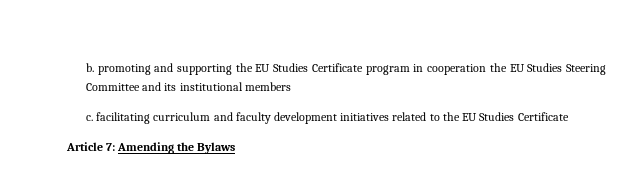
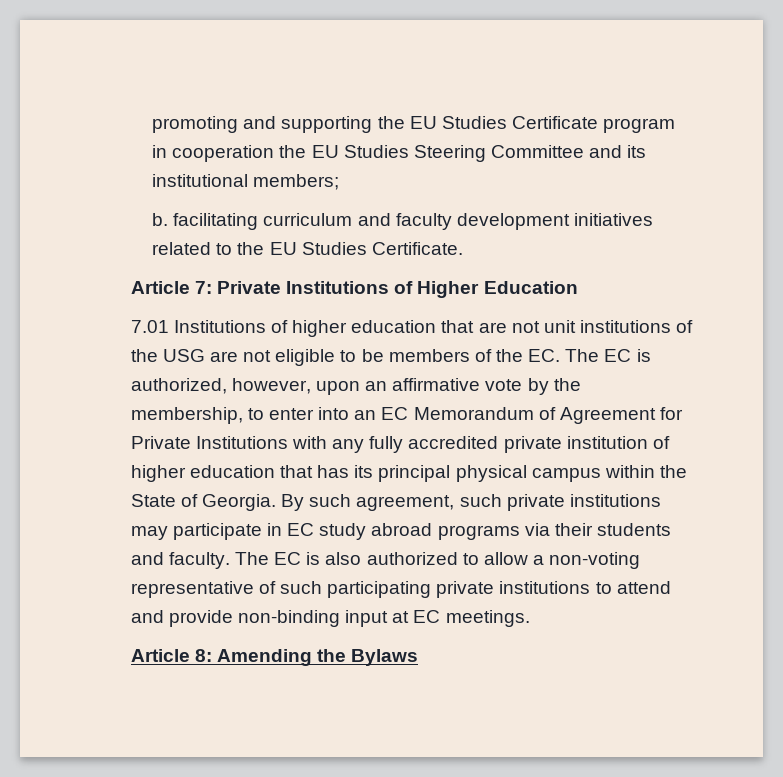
[85,63,94,72] b. -> (152, 124) none
[244,82,291,91] [85,115,93,121] members // c. -> [253,174,340,190] [152,213,169,226] members; // b.
[517,112,569,121] Certificate -> [371,242,463,255] Certificate.
(115, 147) none -> [217,281,578,298] [130,320,694,337] [130,349,651,366] [130,378,581,395] [130,407,683,424] [130,436,670,453] [130,465,687,482] [130,494,661,511] [130,523,671,540] [130,552,641,569] [130,581,671,598] [130,610,530,627] [130,649,212,662] Private Institutions of Higher Education // 7.01 Institutions of higher education that are not unit institutions of the USG are not eligible to be members of the EC. The EC is authorized, however, upon an affirmative vote by the membership, to enter into an EC Memorandum of Agreement for Private Institutions with any fully accredited private institution of higher education that has its principal physical campus within the State of Georgia. By such agreement, such private institutions may participate in EC study abroad programs via their students and faculty. The EC is also authorized to allow a non-voting representative of such participating private institutions to attend and provide non-binding input at EC meetings. // Article 8:

